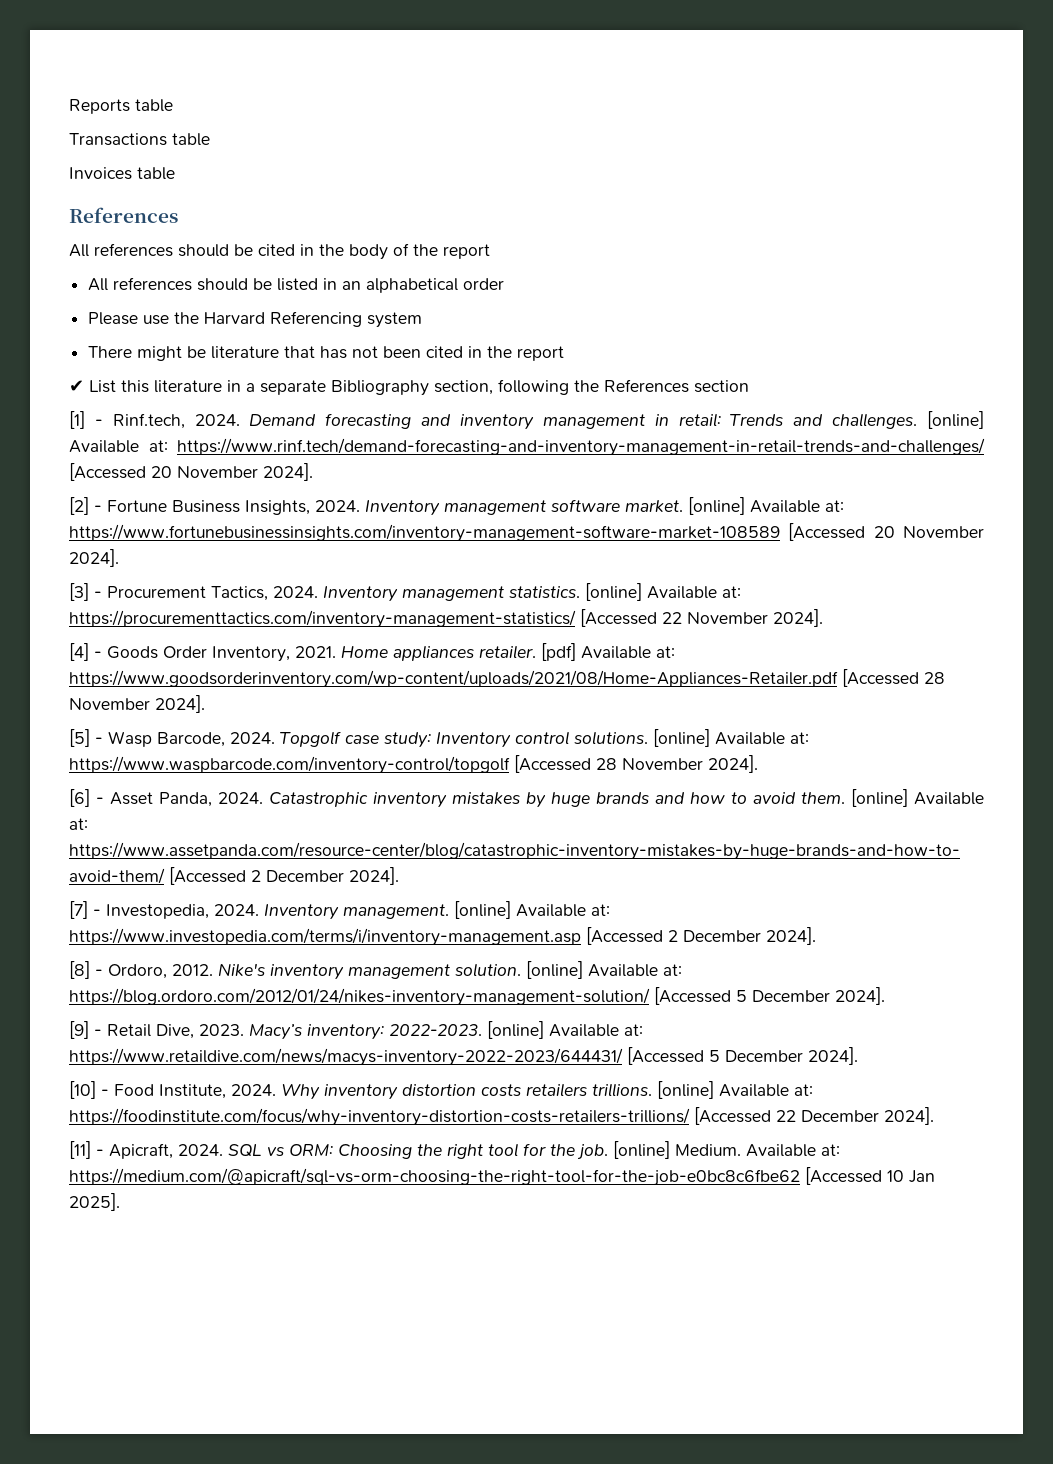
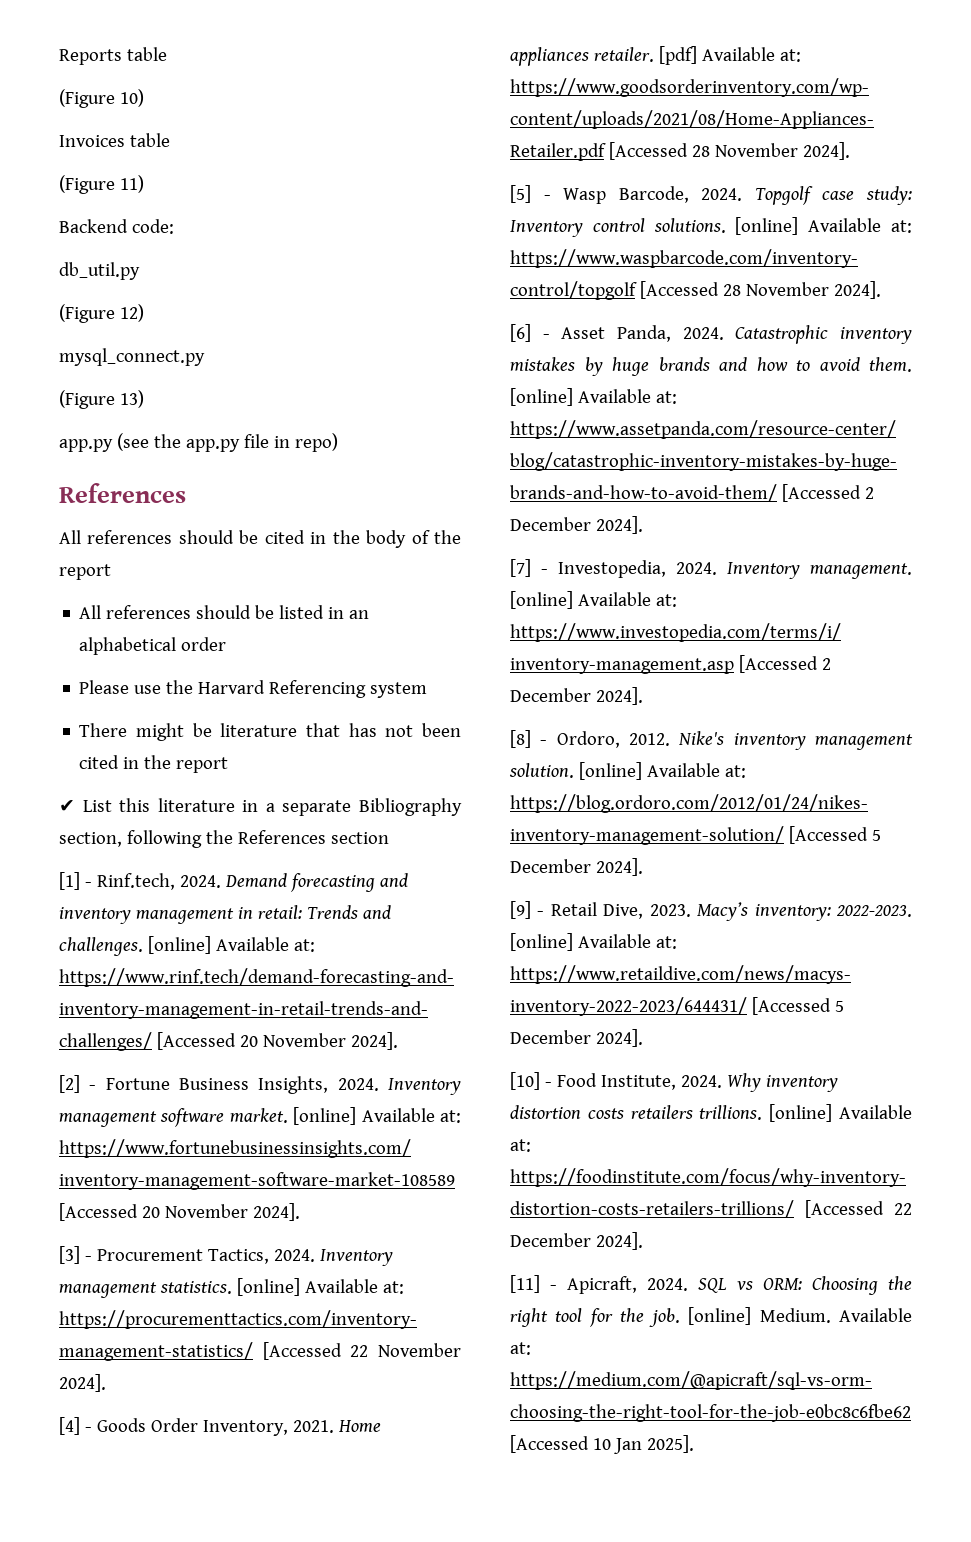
[69,133,210,146] Transactions table -> [59,89,144,108] (Figure 10)
(175, 173) none -> [59,175,144,194] [59,219,174,234] [59,262,140,280] [59,304,144,323] [59,348,205,366] [59,390,144,409] [59,433,338,452] // (Figure 11) // Backend code: // db_util.py // (Figure 12) // mysql_connect.py // (Figure 13) // app.py (see the app.py file in repo)

